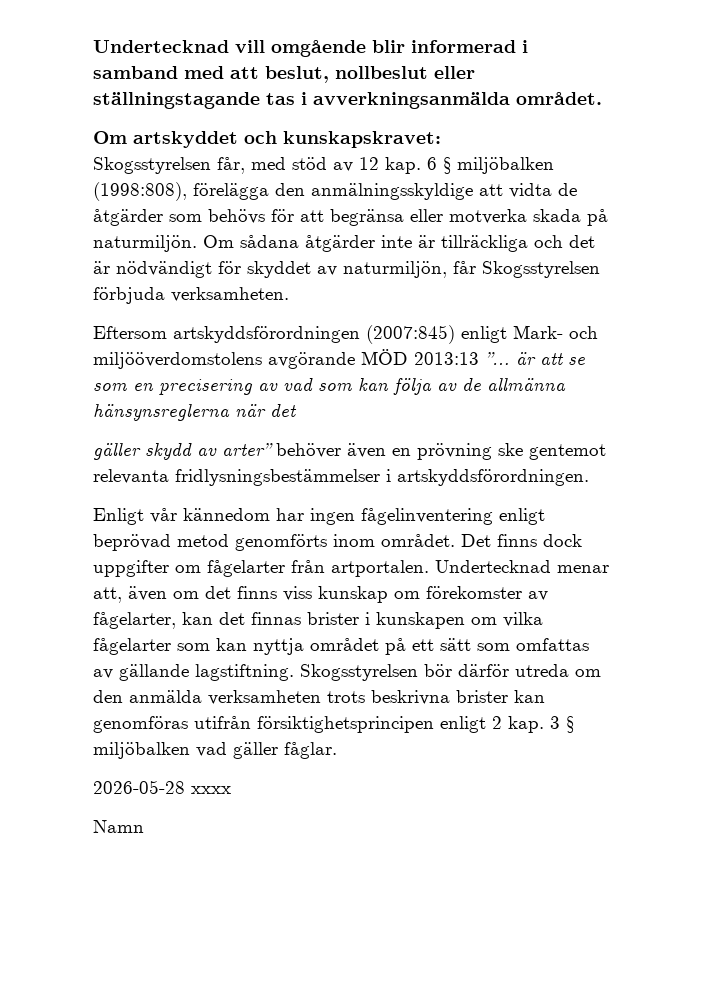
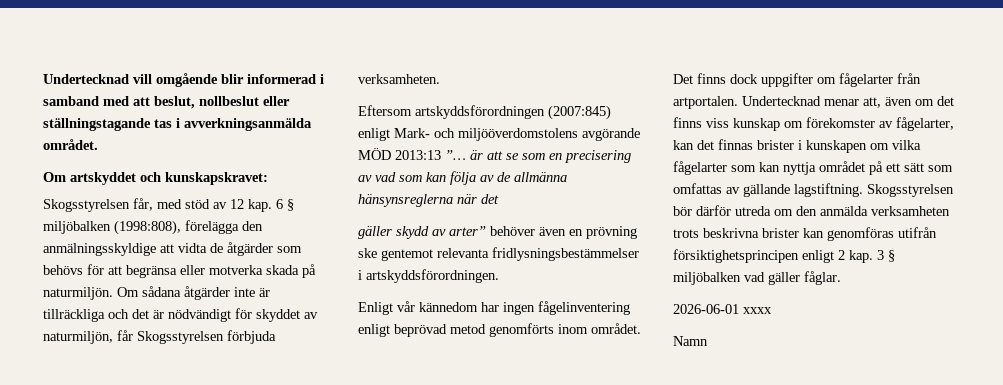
[93,780,185,794] 2026-05-28 -> [673,304,739,314] 2026-06-01

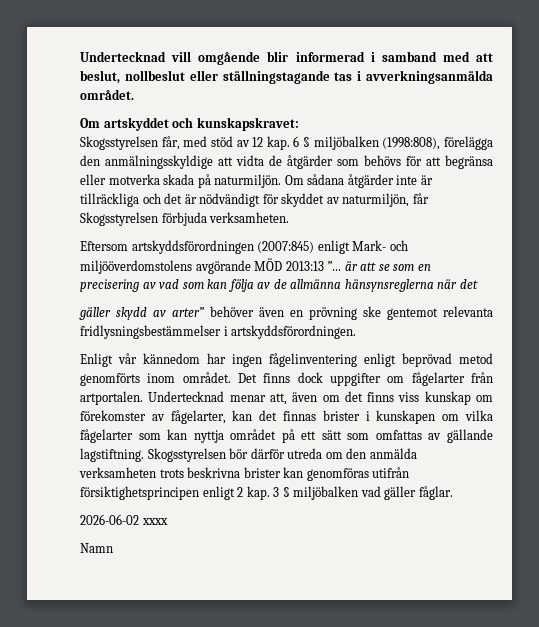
[673,304,739,314] 2026-06-01 -> [80,514,139,525] 2026-06-02

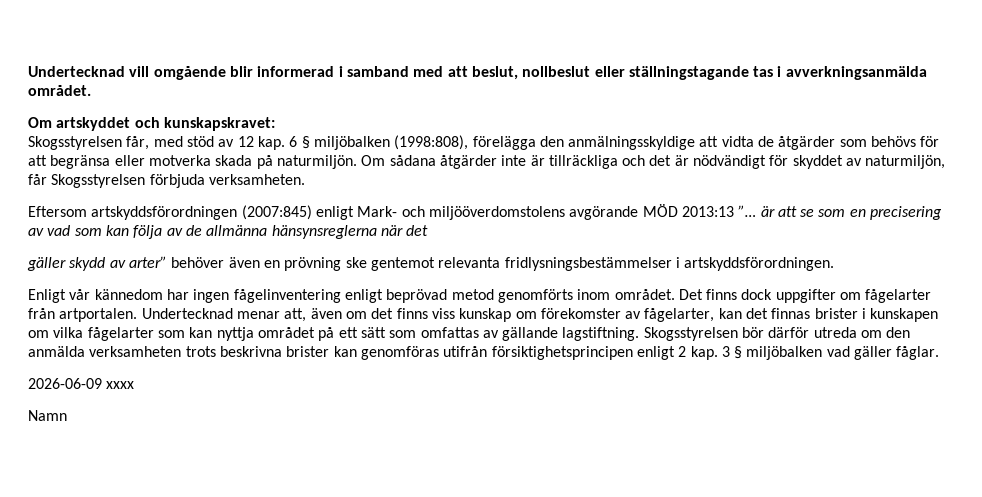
[80,514,139,525] 2026-06-02 -> [28,378,102,389] 2026-06-09

